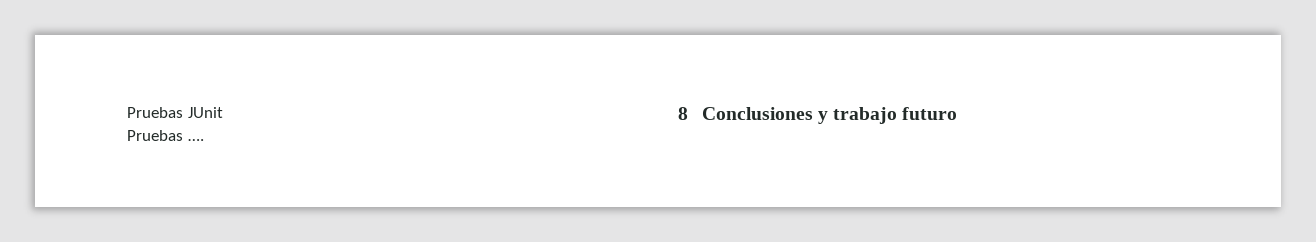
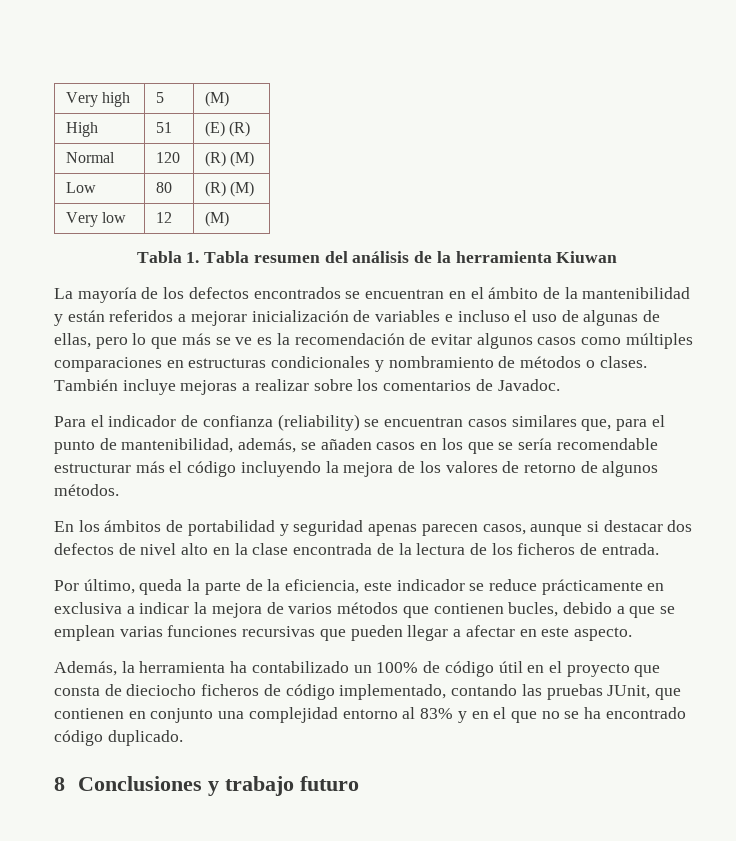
[127,107,223,118] [127,130,204,141] Pruebas JUnit // Pruebas …. -> [66,92,131,107] [156,92,165,103] [205,91,230,107] [66,122,99,137] [156,122,173,133] [205,121,251,137] [66,152,116,163] [156,152,181,163] [205,151,255,167] [66,182,97,193] [156,182,173,193] [205,181,255,197] [66,212,127,227] [156,212,173,223] [205,211,230,227] [136,251,618,263] [54,287,691,303] [54,310,661,326] [54,333,693,349] [54,356,647,372] [54,379,560,395] [54,414,665,431] [54,438,658,454] [54,461,659,477] [54,484,119,496] [54,520,693,536] [54,543,659,555] [54,579,665,595] [54,602,676,618] [54,625,632,641] [54,661,661,677] [54,684,681,700] [54,707,686,723] [54,730,183,746] Very high | 5 | (M) // High | 51 | (E) (R) // Normal | 120 | (R) (M) // Low | 80 | (R) (M) // Very low | 12 | (M) // Tabla 1. Tabla resumen del análisis de la herramienta Kiuwan // La mayoría de los defectos encontrados se encuentran en el ámbito de la mantenibilidad y están referidos a mejorar inicialización de variables e incluso el uso de algunas de ellas, pero lo que más se ve es la recomendación de evitar algunos casos como múltiples comparaciones en estructuras condicionales y nombramiento de métodos o clases. También incluye mejoras a realizar sobre los comentarios de Javadoc. // Para el indicador de confianza (reliability) se encuentran casos similares que, para el punto de mantenibilidad, además, se añaden casos en los que se sería recomendable estructurar más el código incluyendo la mejora de los valores de retorno de algunos métodos. // En los ámbitos de portabilidad y seguridad apenas parecen casos, aunque si destacar dos defectos de nivel alto en la clase encontrada de la lectura de los ficheros de entrada. // Por último, queda la parte de la eficiencia, este indicador se reduce prácticamente en exclusiva a indicar la mejora de varios métodos que contienen bucles, debido a que se emplean varias funciones recursivas que pueden llegar a afectar en este aspecto. // Además, la herramienta ha contabilizado un 100% de código útil en el proyecto que consta de dieciocho ficheros de código implementado, contando las pruebas JUnit, que contienen en conjunto una complejidad entorno al 83% y en el que no se ha encontrado código duplicado.

